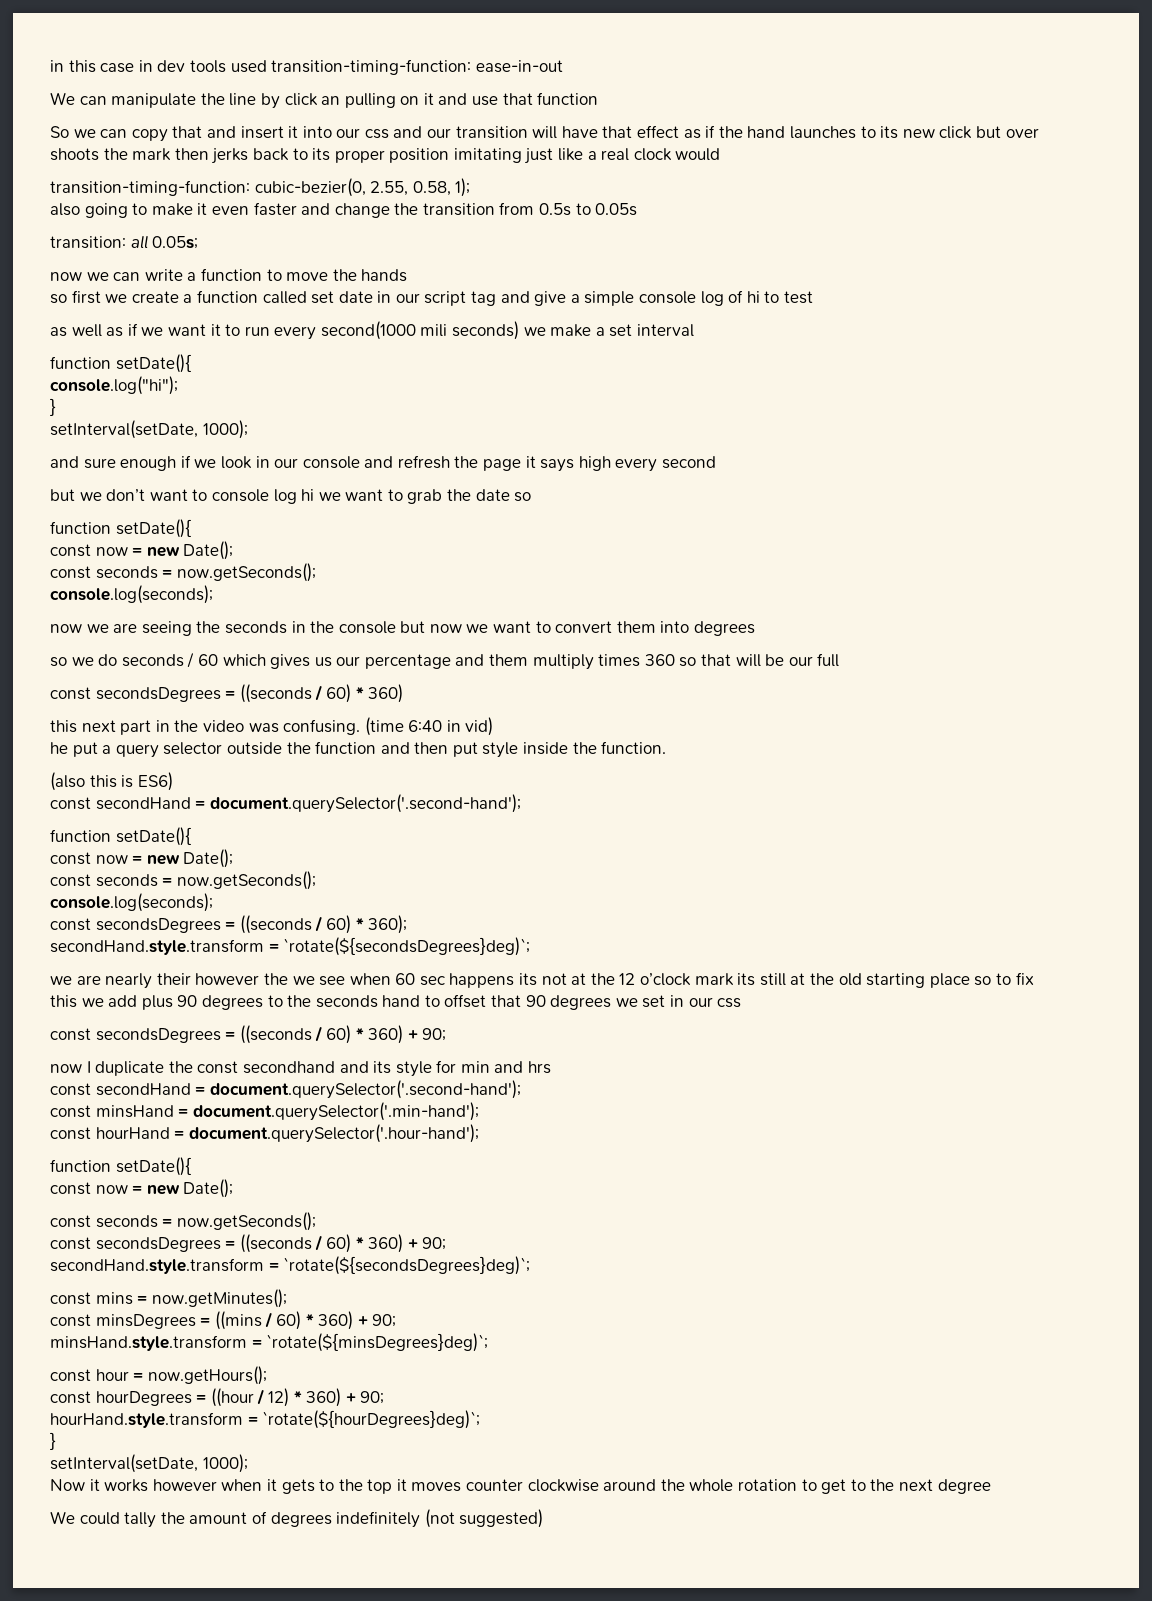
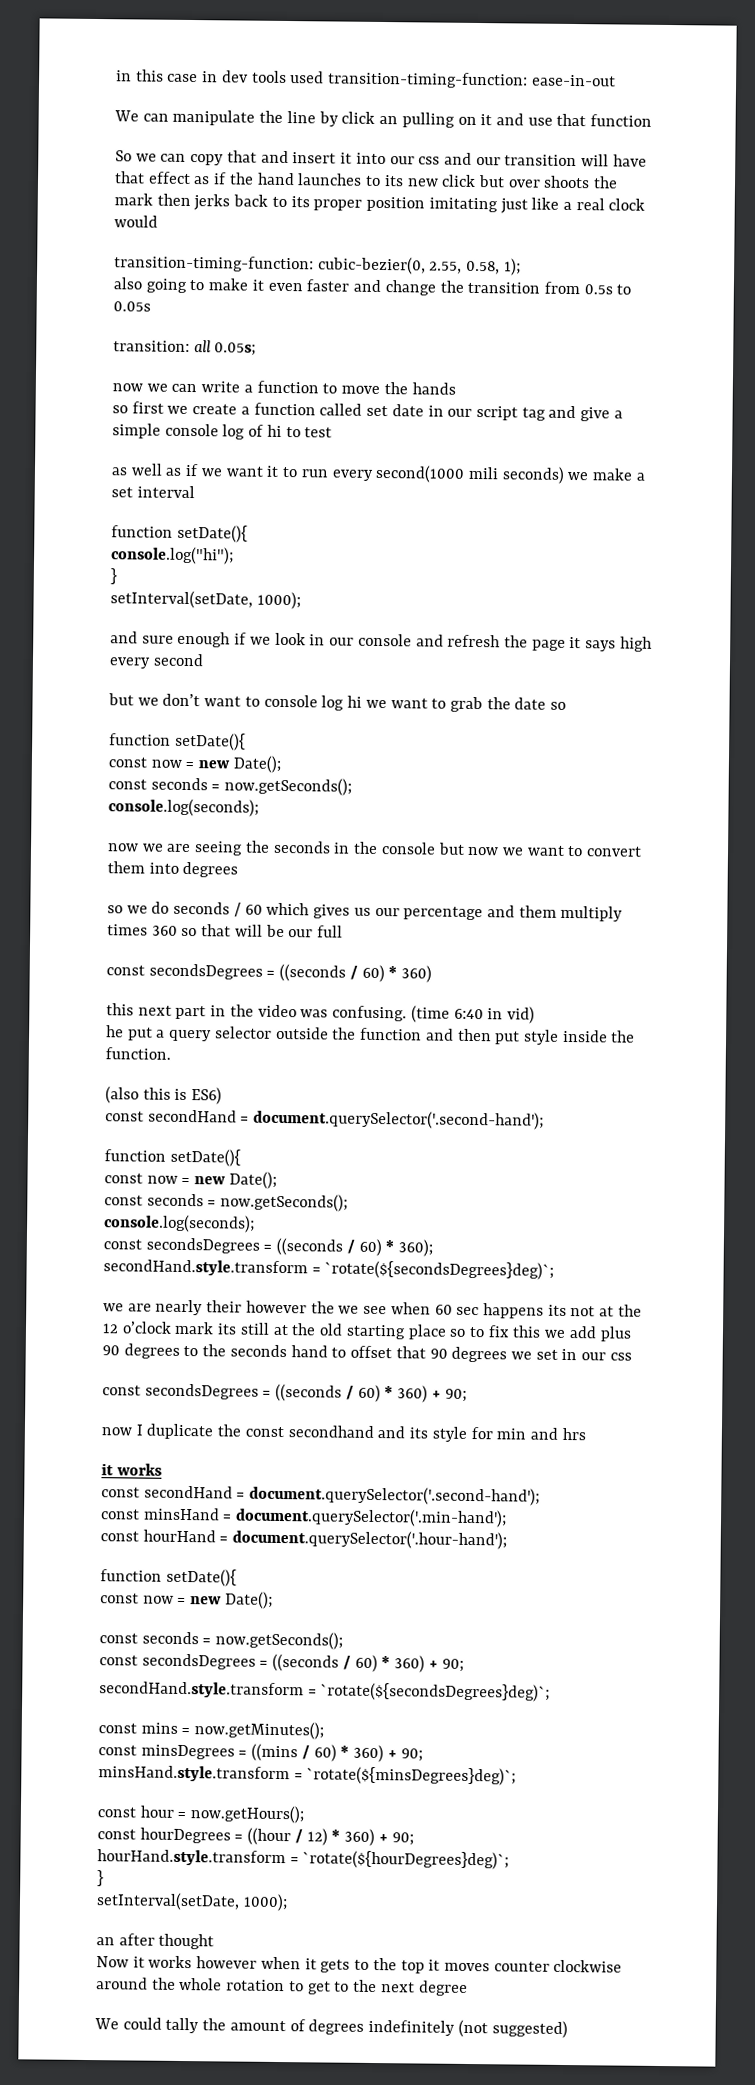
(552, 1067) none -> [101,1463,162,1476] // it works
(248, 1463) none -> [96,1933,215,1950] // an after thought

